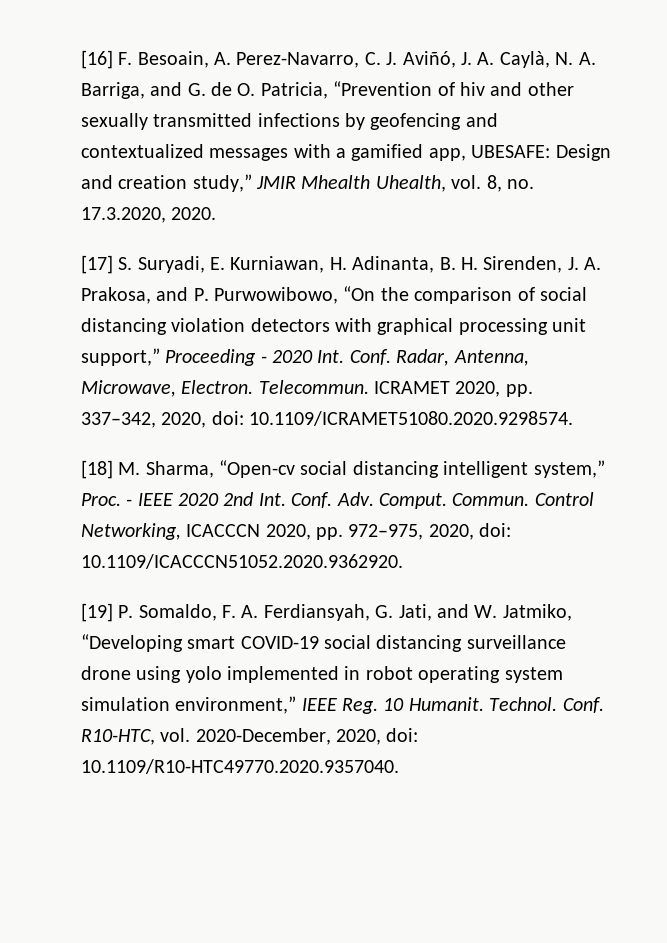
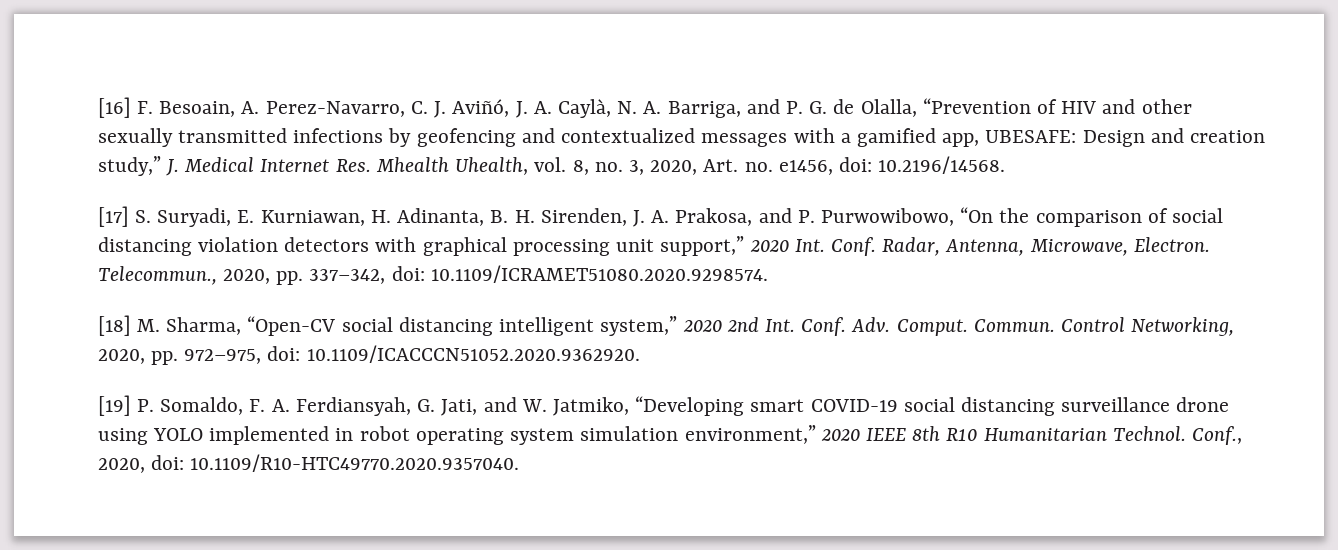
(183, 89) none -> [785,101,803,114] P.
[237,82,328,99] O. Patricia, -> [860,99,917,117] Olalla,
[459,82,485,96] hiv -> [1061,101,1097,114] HIV
[255,176,296,189] JMIR -> [166,157,371,176] J. Medical Internet Res.
[80,207,217,223] 17.3.2020, 2020. -> [628,156,1006,175] 3, 2020, Art. no. e1456, doi: 10.2196/14568.
[165,349,267,366] Proceeding - -> (745, 246) none
[258,380,450,394] Telecommun. ICRAMET -> [97,266,217,285] Telecommun.,
[161,412,207,428] 2020, -> (386, 276) none
[218,460,295,478] “Open-cv -> [247,316,336,336] “Open-CV
[80,493,173,506] Proc. - IEEE -> (678, 326) none
[186,524,261,537] ICACCCN -> (1235, 326) none
[428,524,474,540] 2020, -> (262, 356) none
[185,666,222,683] yolo -> [153,428,204,441] YOLO
[301,697,604,714] [80,728,331,745] IEEE Reg. 10 Humanit. Technol. Conf. R10-HTC, vol. 2020-December, -> [820,426,1242,445] 2020 IEEE 8th R10 Humanitarian Technol. Conf.,

